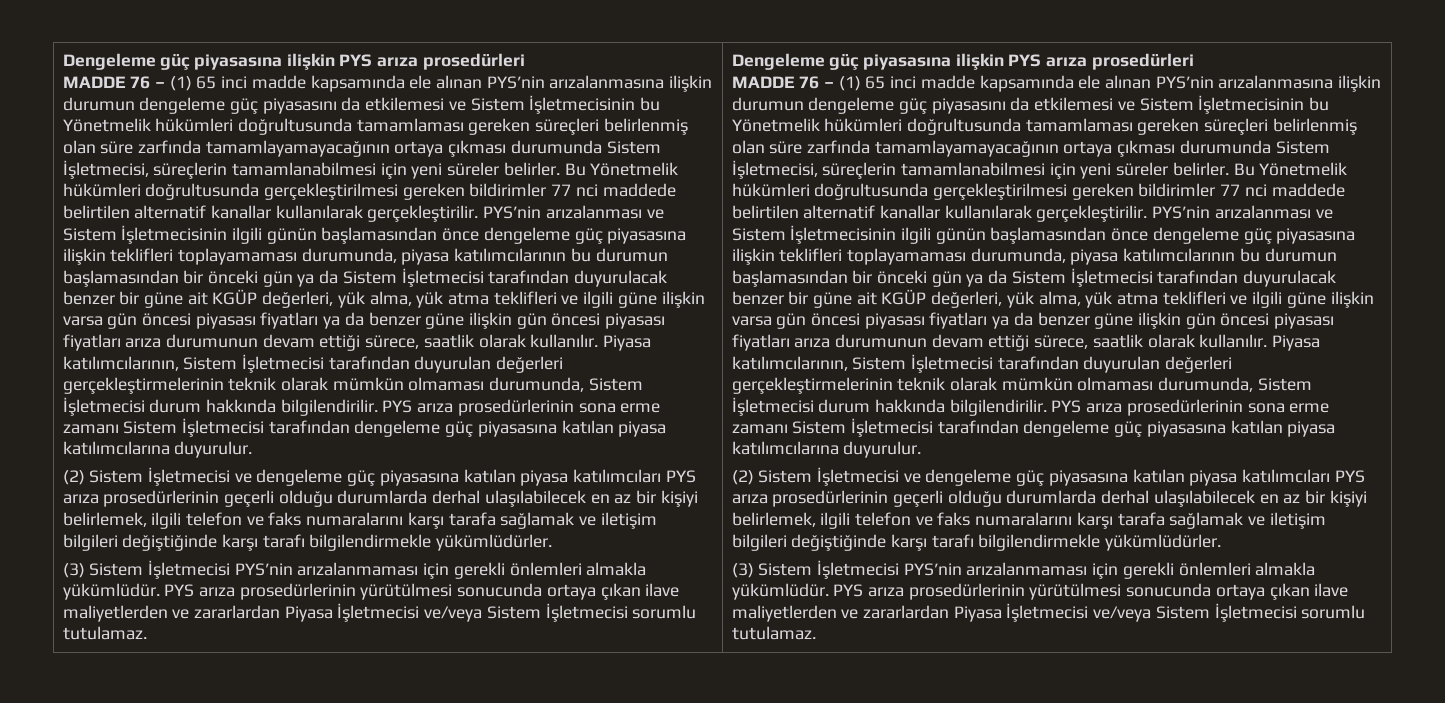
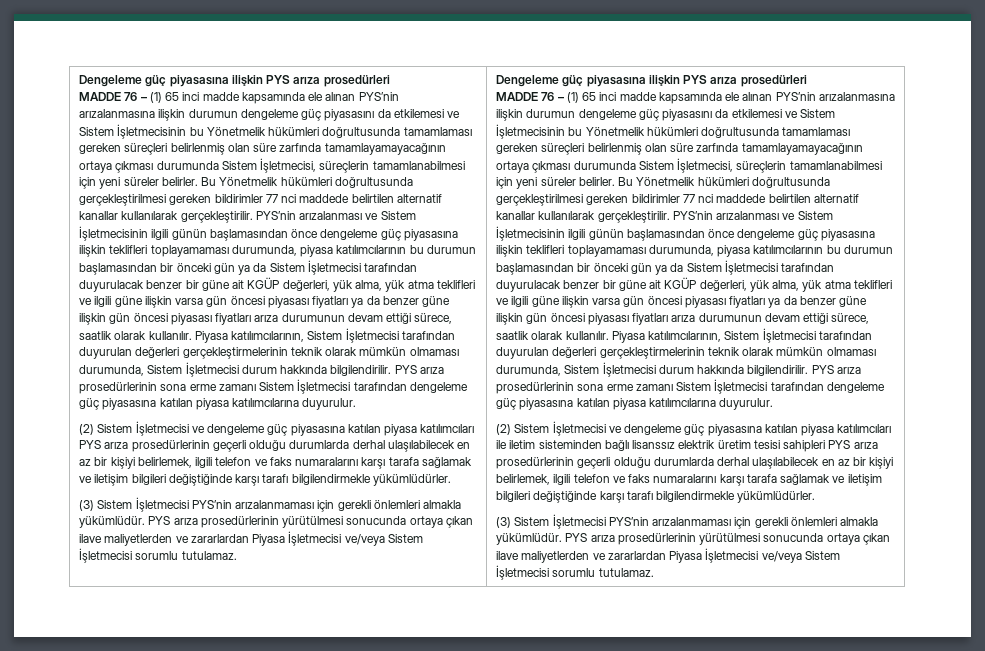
(1331, 476) none -> [496,440,826,452] ile iletim sisteminden bağlı lisanssız elektrik üretim tesisi sahipleri

